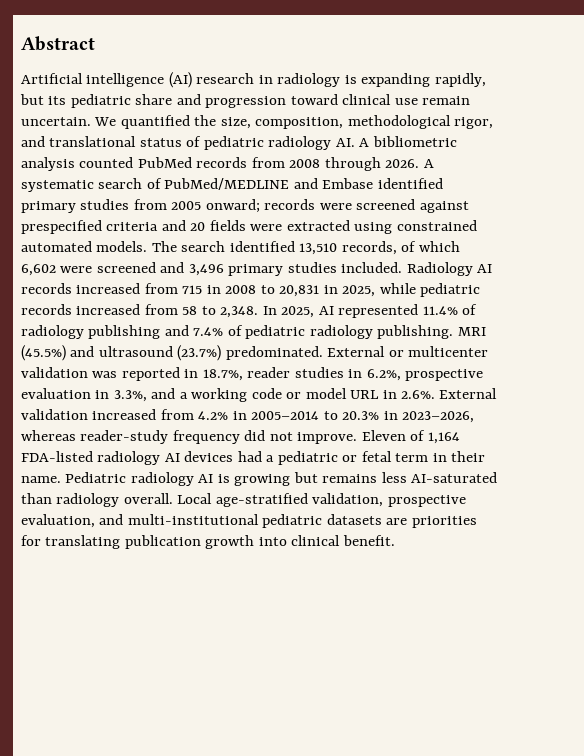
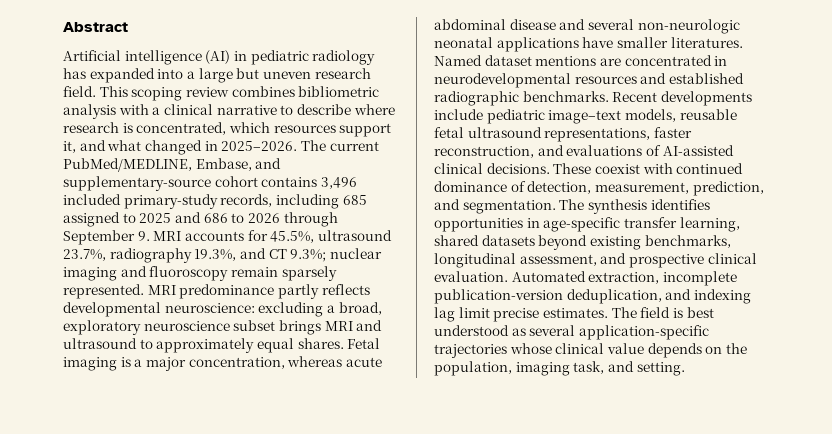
[196,73,486,87] [20,94,471,108] [21,115,494,129] [21,136,457,150] [21,157,434,171] [21,178,443,192] [21,199,469,213] [21,220,477,234] [21,241,460,255] [21,262,493,276] [21,283,481,297] [21,304,478,318] [21,325,486,339] [21,345,489,361] [21,367,484,381] [21,388,498,402] [21,409,475,423] [21,430,460,444] [21,451,486,465] [21,472,498,486] [21,493,466,507] [21,514,477,528] [21,535,395,549] research in radiology is expanding rapidly, but its pediatric share and progression toward clinical use remain uncertain. We quantified the size, composition, methodological rigor, and translational status of pediatric radiology AI. A bibliometric analysis counted PubMed records from 2008 through 2026. A systematic search of PubMed/MEDLINE and Embase identified primary studies from 2005 onward; records were screened against prespecified criteria and 20 fields were extracted using constrained automated models. The search identified 13,510 records, of which 6,602 were screened and 3,496 primary studies included. Radiology AI records increased from 715 in 2008 to 20,831 in 2025, while pediatric records increased from 58 to 2,348. In 2025, AI represented 11.4% of radiology publishing and 7.4% of pediatric radiology publishing. MRI (45.5%) and ultrasound (23.7%) predominated. External or multicenter validation was reported in 18.7%, reader studies in 6.2%, prospective evaluation in 3.3%, and a working code or model URL in 2.6%. External validation increased from 4.2% in 2005–2014 to 20.3% in 2023–2026, whereas reader-study frequency did not improve. Eleven of 1,164 FDA-listed radiology AI devices had a pediatric or fetal term in their name. Pediatric radiology AI is growing but remains less AI-saturated than radiology overall. Local age-stratified validation, prospective evaluation, and multi-institutional pediatric datasets are priorities for translating publication growth into clinical benefit. -> [233,50,376,65] [63,68,371,83] [63,86,380,101] [63,104,395,119] [63,122,392,137] [63,140,379,155] [63,158,282,172] [63,176,357,191] [63,194,367,209] [63,212,338,227] [63,230,392,245] [63,248,382,263] [63,266,337,281] [63,284,370,299] [63,302,382,317] [63,320,383,335] [63,338,381,353] [63,356,382,371] [434,19,740,34] [434,37,743,52] [434,55,728,66] [434,73,744,88] [434,91,752,106] [434,109,737,124] [434,127,692,142] [434,145,734,158] [434,163,744,174] [434,181,764,196] [434,199,710,214] [434,217,740,232] [434,235,731,250] [434,253,757,268] [434,271,737,286] [434,289,751,304] [434,307,714,322] [434,325,709,340] [434,343,747,358] [434,361,685,376] in pediatric radiology has expanded into a large but uneven research field. This scoping review combines bibliometric analysis with a clinical narrative to describe where research is concentrated, which resources support it, and what changed in 2025–2026. The current PubMed/MEDLINE, Embase, and supplementary-source cohort contains 3,496 included primary-study records, including 685 assigned to 2025 and 686 to 2026 through September 9. MRI accounts for 45.5%, ultrasound 23.7%, radiography 19.3%, and CT 9.3%; nuclear imaging and fluoroscopy remain sparsely represented. MRI predominance partly reflects developmental neuroscience: excluding a broad, exploratory neuroscience subset brings MRI and ultrasound to approximately equal shares. Fetal imaging is a major concentration, whereas acute abdominal disease and several non-neurologic neonatal applications have smaller literatures. Named dataset mentions are concentrated in neurodevelopmental resources and established radiographic benchmarks. Recent developments include pediatric image–text models, reusable fetal ultrasound representations, faster reconstruction, and evaluations of AI-assisted clinical decisions. These coexist with continued dominance of detection, measurement, prediction, and segmentation. The synthesis identifies opportunities in age-specific transfer learning, shared datasets beyond existing benchmarks, longitudinal assessment, and prospective clinical evaluation. Automated extraction, incomplete publication-version deduplication, and indexing lag limit precise estimates. The field is best understood as several application-specific trajectories whose clinical value depends on the population, imaging task, and setting.

